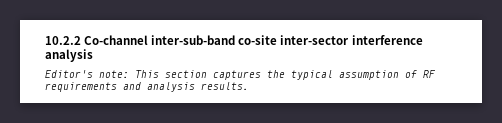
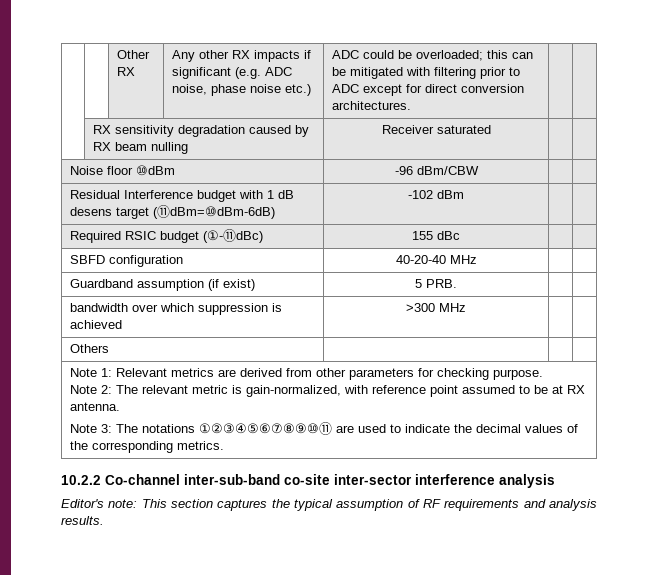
(45, 40) none -> [116,50,150,59] [116,67,135,76] [171,50,311,62] [171,67,292,79] [171,84,311,96] [331,50,533,61] [331,67,520,79] [331,84,524,96] [331,101,411,110] [92,125,309,137] [92,142,188,154] [381,125,491,134] [69,165,175,176] [394,166,479,175] [69,190,294,202] [69,205,275,219] [408,190,464,199] [69,229,263,243] [412,231,460,240] [69,255,183,267] [395,255,477,264] [69,279,255,291] [415,279,457,288] [69,303,282,315] [69,320,122,329] [406,303,466,312] [69,344,109,353] [69,368,543,380] [69,385,585,397] [69,402,120,411] [69,422,578,435] [69,441,224,453] | | Other RX | Any other RX impacts if significant (e.g. ADC noise, phase noise etc.) | ADC could be overloaded; this can be mitigated with filtering prior to ADC except for direct conversion architectures. | | // | RX sensitivity degradation caused by RX beam nulling | Receiver saturated | | // Noise floor ⑩dBm | -96 dBm/CBW | | // Residual Interference budget with 1 dB desens target (⑪dBm=⑩dBm-6dB) | -102 dBm | | // Required RSIC budget (①-⑪dBc) | 155 dBc | | // SBFD configuration | 40-20-40 MHz | | // Guardband assumption (if exist) | 5 PRB. | | // bandwidth over which suppression is achieved | >300 MHz | | // Others | | | // Note 1: Relevant metrics are derived from other parameters for checking purpose. // Note 2: The relevant metric is gain-normalized, with reference point assumed to be at RX antenna. // Note 3: The notations ①②③④⑤⑥⑦⑧⑨⑩⑪ are used to indicate the decimal values of the corresponding metrics. //

